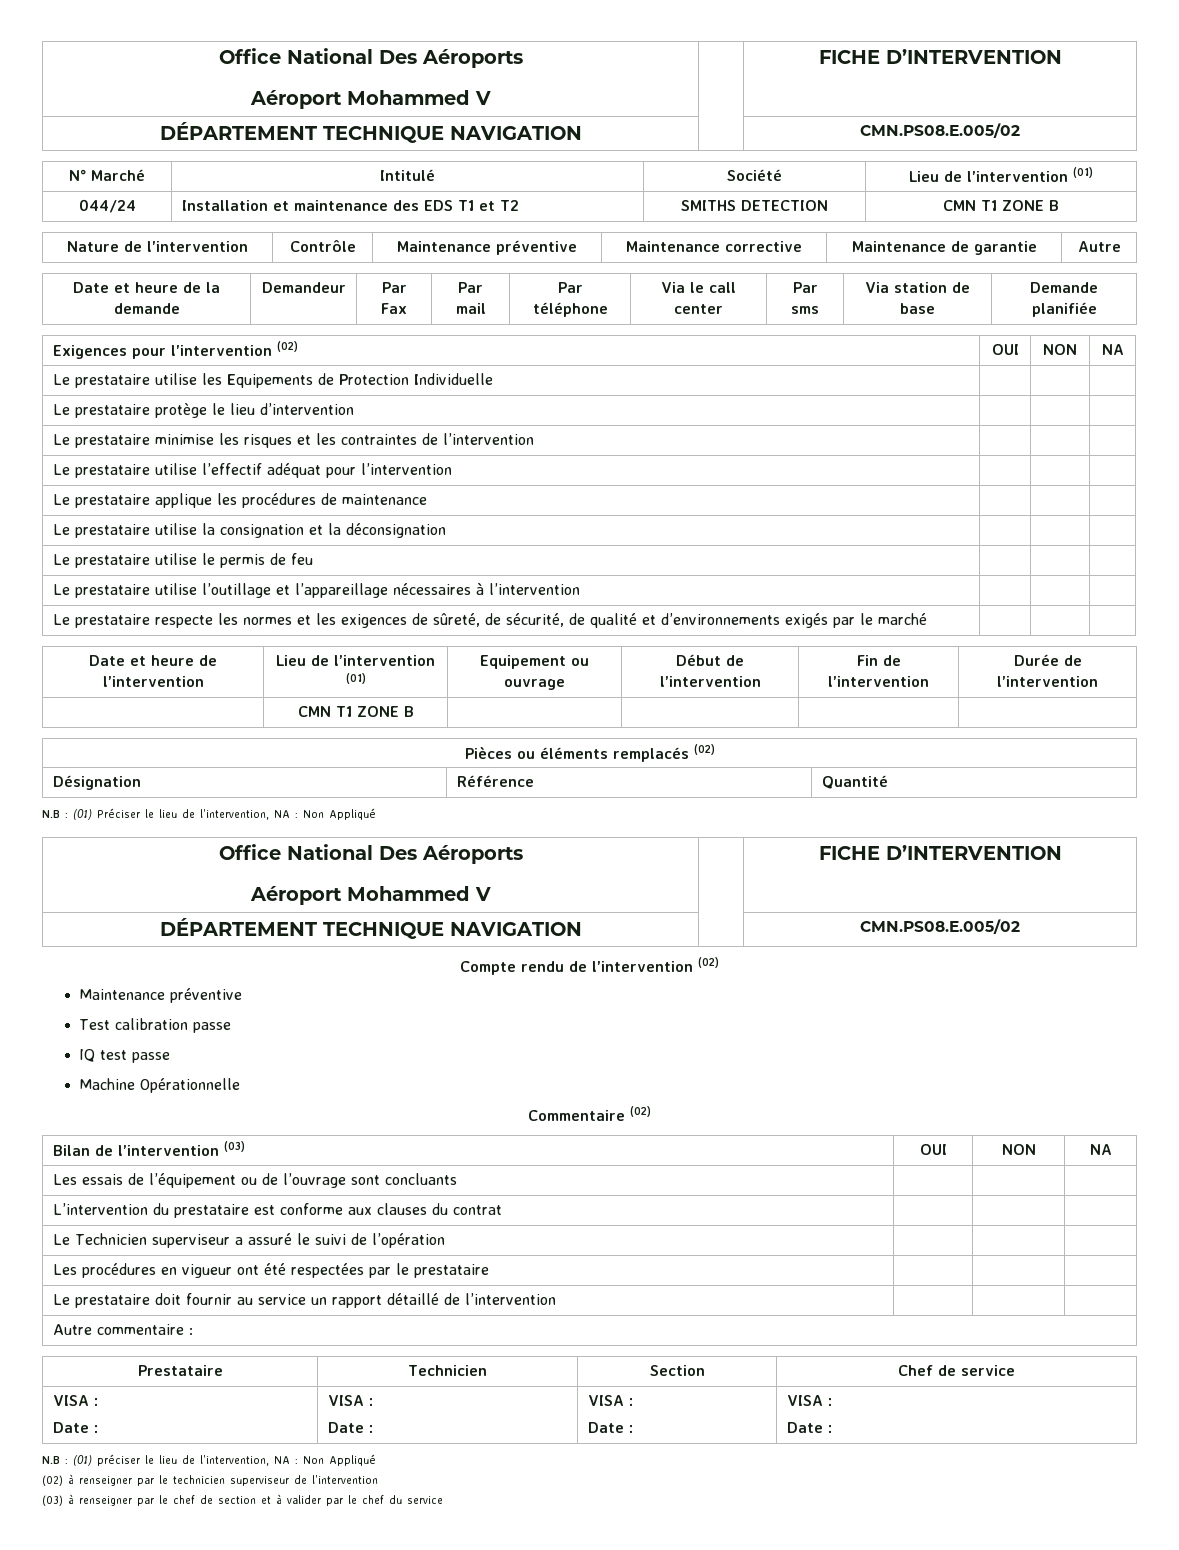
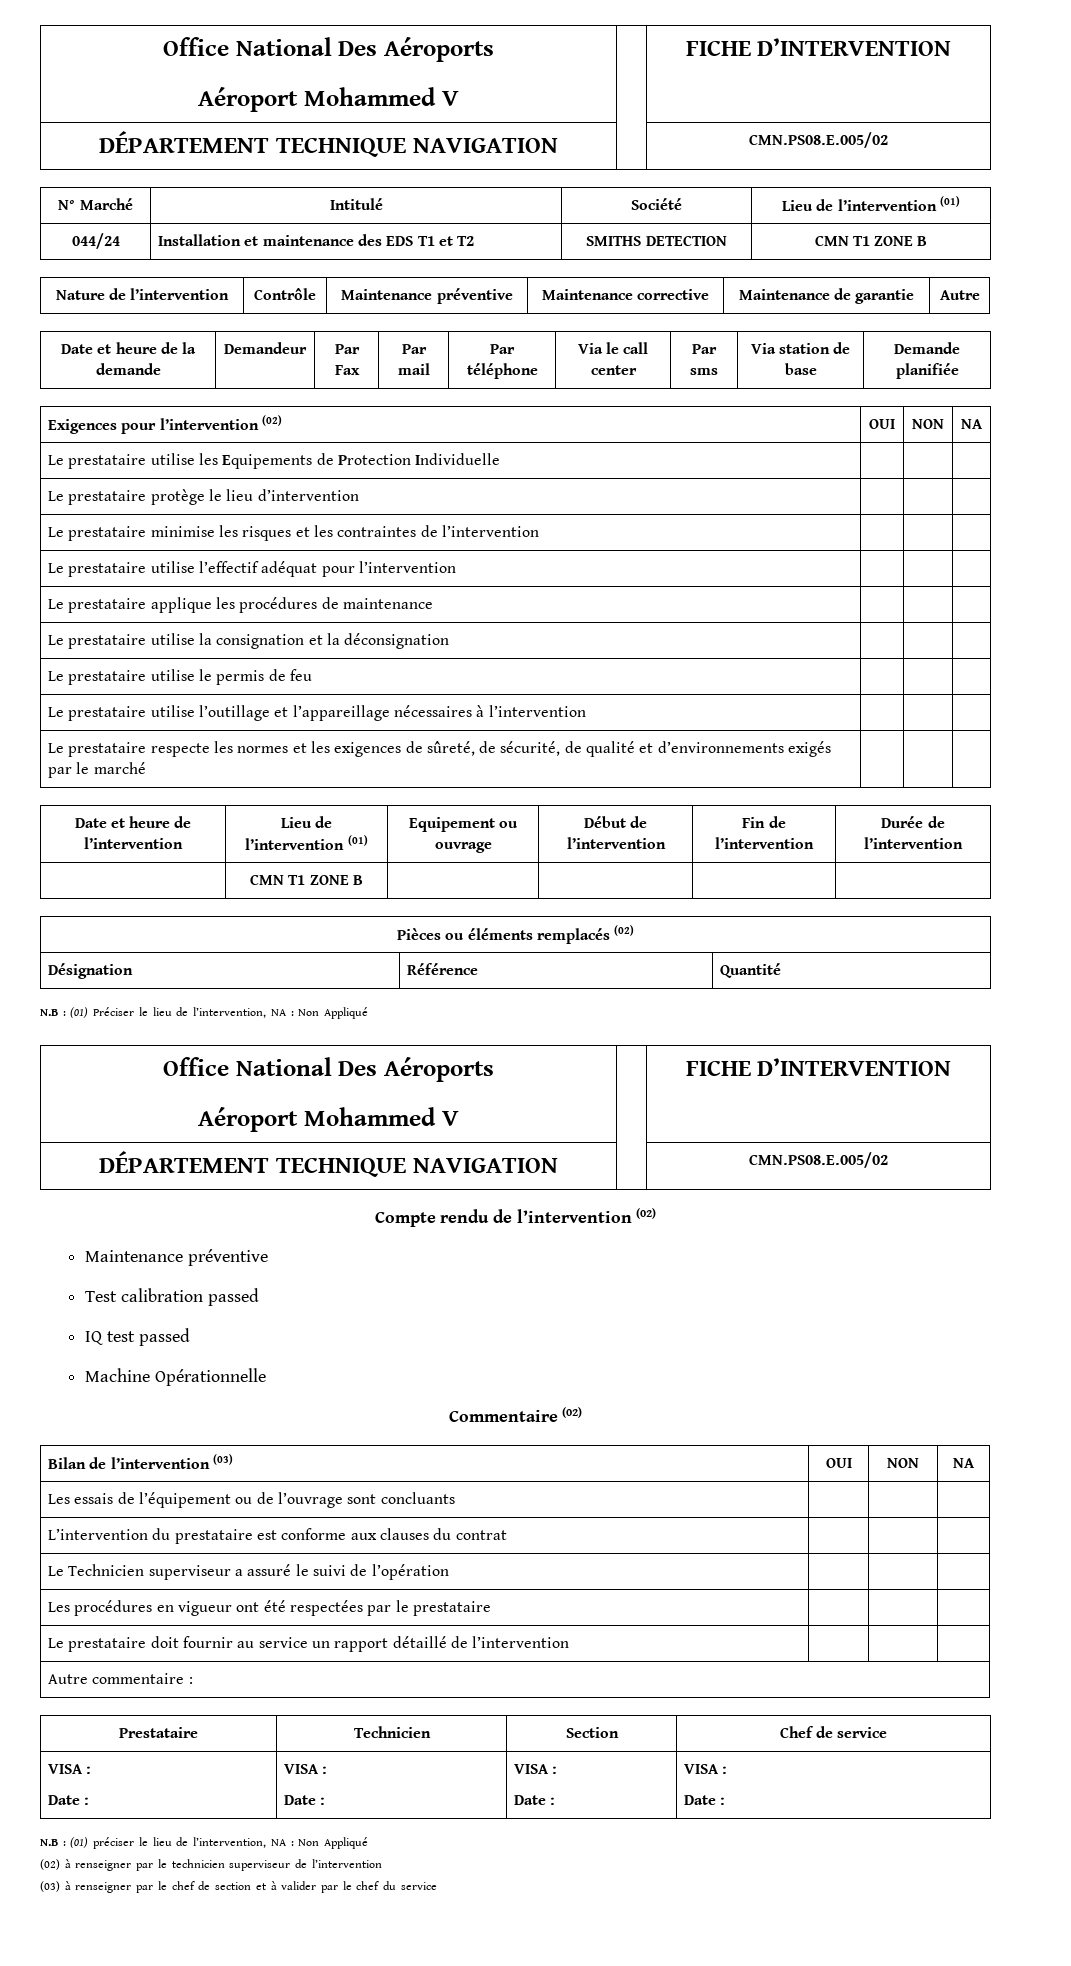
[193,1022,232,1033] passe -> [207,1288,259,1306] passed
[132,1052,171,1063] passe -> [138,1328,190,1346] passed

